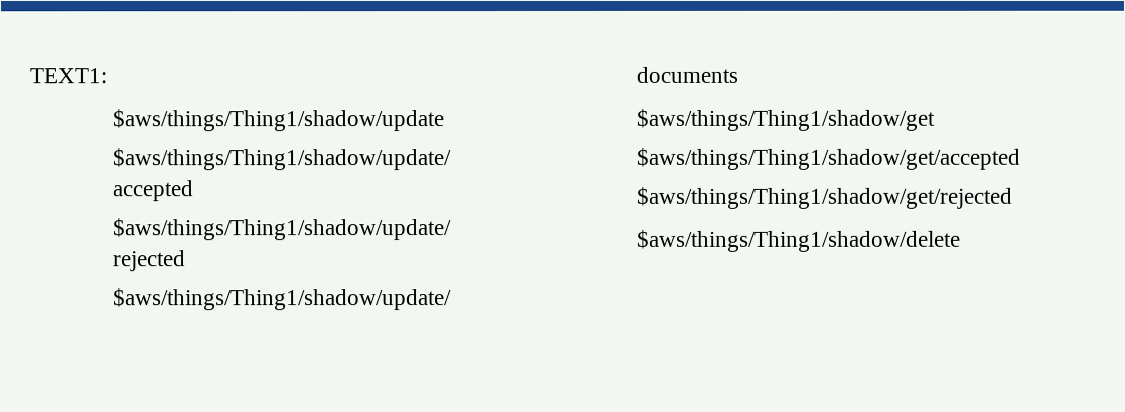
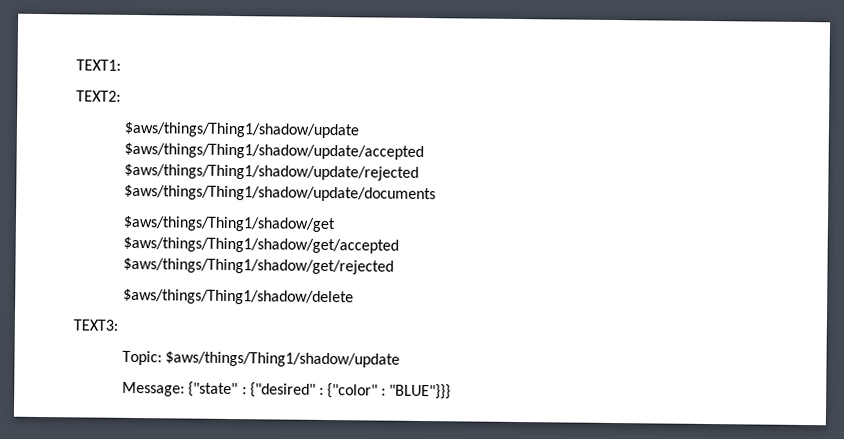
(107, 76) none -> [76,90,121,102] // TEXT2:
(962, 240) none -> [73,319,118,331] [122,350,401,368] [122,381,452,400] // TEXT3: // Topic: $aws/things/Thing1/shadow/update // Message: {"state" : {"desired" : {"color" : "BLUE"}}}

